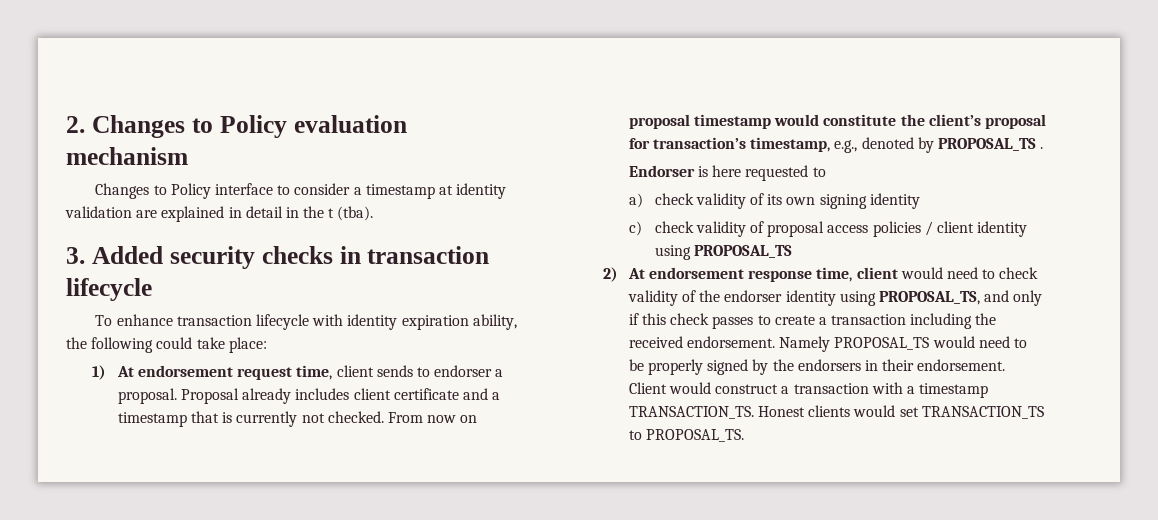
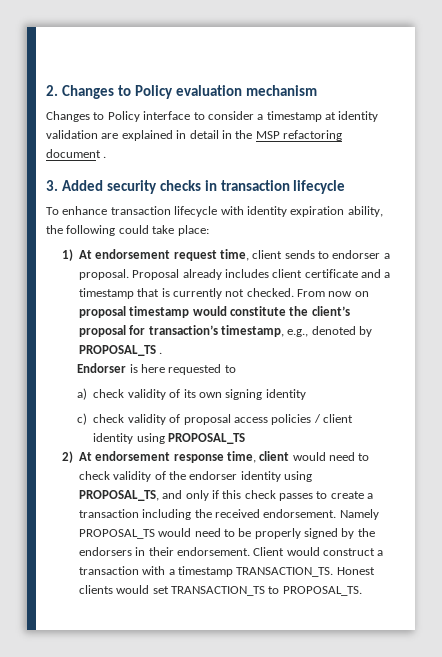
[328,206,374,221] t (tba). -> [255,130,342,141] [46,149,107,158] MSP refactoring document .

